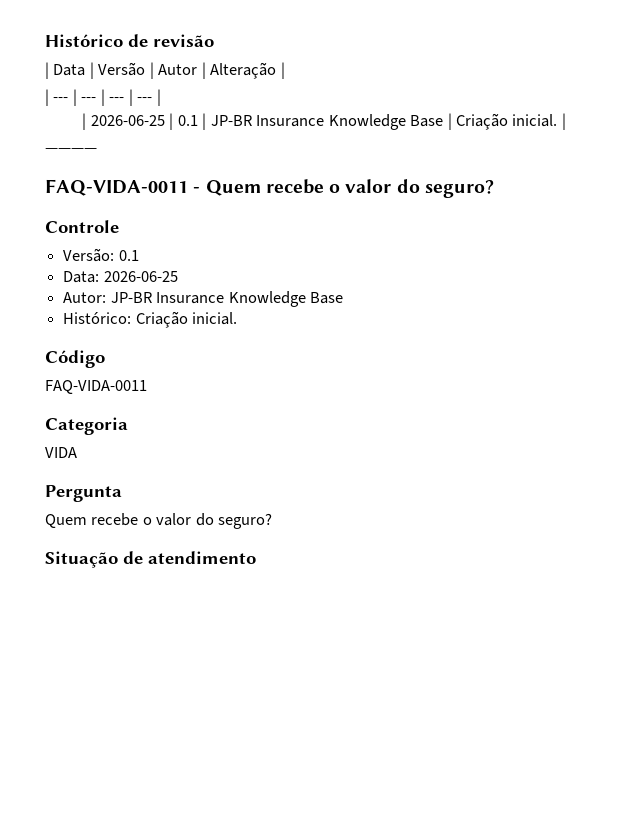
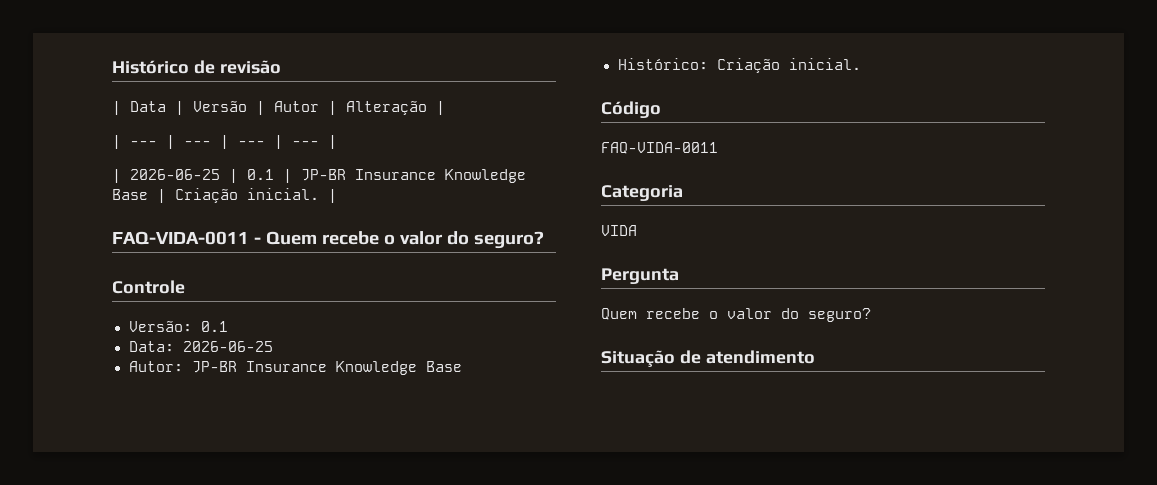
[45,148,97,153] // ———— -> (337, 196) none

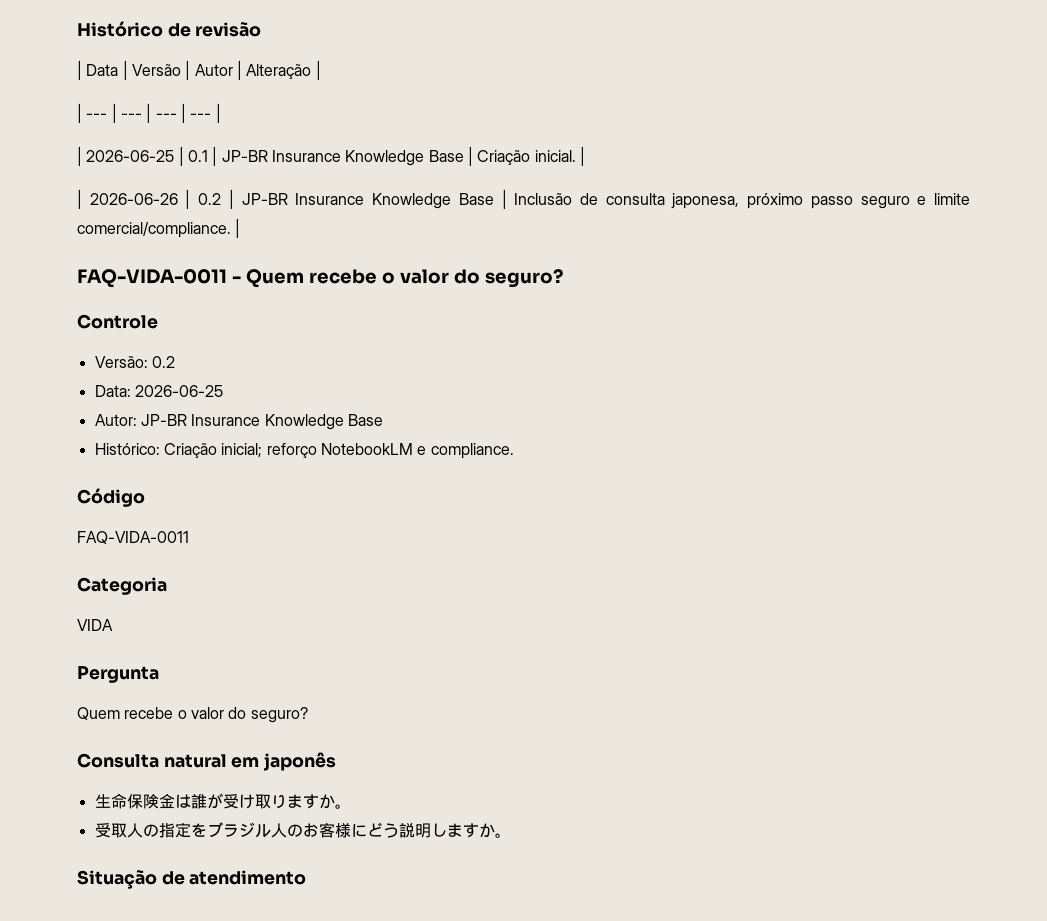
(337, 196) none -> [77,189,970,209] [77,218,241,238] // | 2026-06-26 | 0.2 | JP-BR Insurance Knowledge Base | Inclusão de consulta japonesa, próximo passo seguro e limite comercial/compliance. |
[200,321,228,332] 0.1 -> [151,356,175,368] 0.2
[788,58,861,70] inicial. -> [221,443,514,459] inicial; reforço NotebookLM e compliance.
(871, 315) none -> [77,752,337,771] [94,793,351,809] [94,822,511,838] // Consulta natural em japonês // 生命保険金は誰が受け取りますか。 // 受取人の指定をブラジル人のお客様にどう説明しますか。

